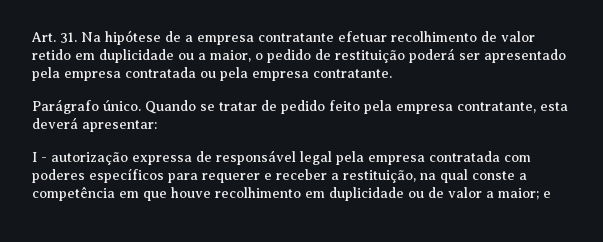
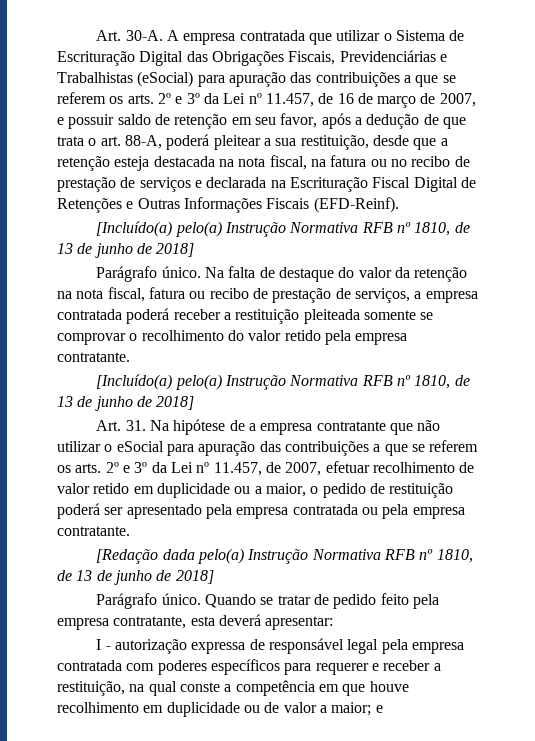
[31,32,56,42] Art. -> [96,30,465,45] [57,50,447,66] [57,71,456,87] [57,92,476,108] [57,113,466,129] [57,134,448,150] [57,155,470,171] [57,177,476,192] [57,197,399,213] [96,221,470,237] [57,243,195,258] [96,266,468,282] [57,287,478,303] [57,308,434,324] [57,330,408,345] [57,352,130,362] [96,374,470,390] [57,396,195,411] [96,420,122,431] Art. 30-A. A empresa contratada que utilizar o Sistema de Escrituração Digital das Obrigações Fiscais, Previdenciárias e Trabalhistas (eSocial) para apuração das contribuições a que se referem os arts. 2º e 3º da Lei nº 11.457, de 16 de março de 2007, e possuir saldo de retenção em seu favor, após a dedução de que trata o art. 88-A, poderá pleitear a sua restituição, desde que a retenção esteja destacada na nota fiscal, na fatura ou no recibo de prestação de serviços e declarada na Escrituração Fiscal Digital de Retenções e Outras Informações Fiscais (EFD-Reinf). // [Incluído(a) pelo(a) Instrução Normativa RFB nº 1810, de 13 de junho de 2018] // Parágrafo único. Na falta de destaque do valor da retenção na nota fiscal, fatura ou recibo de prestação de serviços, a empresa contratada poderá receber a restituição pleiteada somente se comprovar o recolhimento do valor retido pela empresa contratante. // [Incluído(a) pelo(a) Instrução Normativa RFB nº 1810, de 13 de junho de 2018] // Art.
(334, 37) none -> [389,420,441,435] [57,440,479,456] [57,462,322,476] que não utilizar o eSocial para apuração das contribuições a que se referem os arts. 2º e 3º da Lei nº 11.457, de 2007,
(392, 73) none -> [96,548,473,564] [57,570,214,585] // [Redação dada pelo(a) Instrução Normativa RFB nº 1810, de 13 de junho de 2018]

